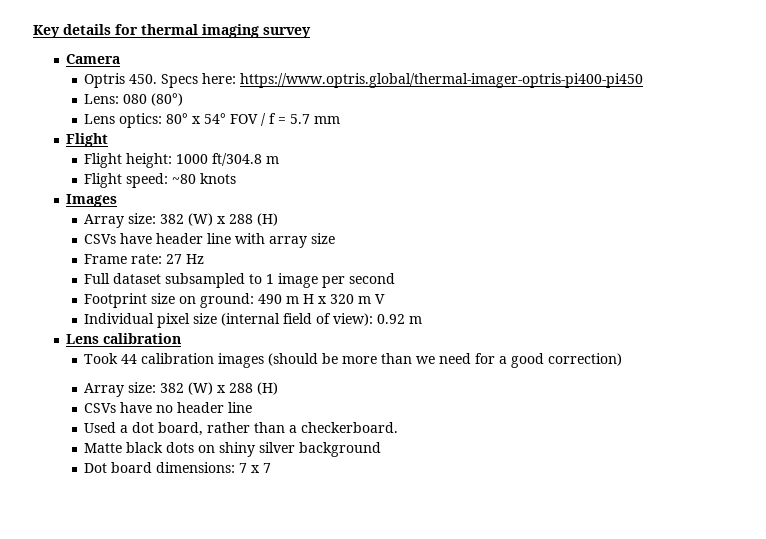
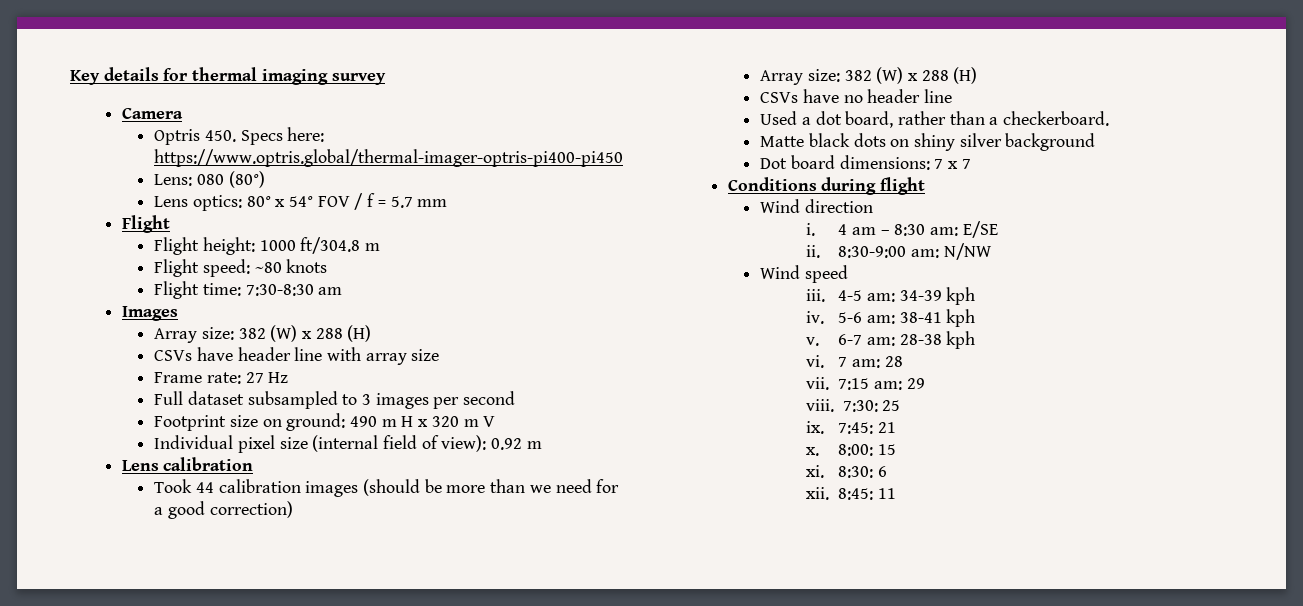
(237, 178) none -> [154,281,343,299] // Flight time: 7:30-8:30 am
[266,273,319,288] 1 image -> [362,393,429,409] 3 images
(272, 468) none -> [727,177,926,195] [760,199,873,213] [805,221,998,238] [805,243,992,260] [760,265,848,283] [805,287,976,305] [805,309,976,327] [805,331,976,349] [805,355,903,368] [805,377,925,390] [805,399,901,412] [805,421,896,434] [805,444,896,456] [805,465,887,478] [805,487,896,500] // Conditions during flight // Wind direction // i. 4 am – 8:30 am: E/SE // ii. 8:30-9:00 am: N/NW // Wind speed // iii. 4-5 am: 34-39 kph // iv. 5-6 am: 38-41 kph // v. 6-7 am: 28-38 kph // vi. 7 am: 28 // vii. 7:15 am: 29 // viii. 7:30: 25 // ix. 7:45: 21 // x. 8:00: 15 // xi. 8:30: 6 // xii. 8:45: 11

